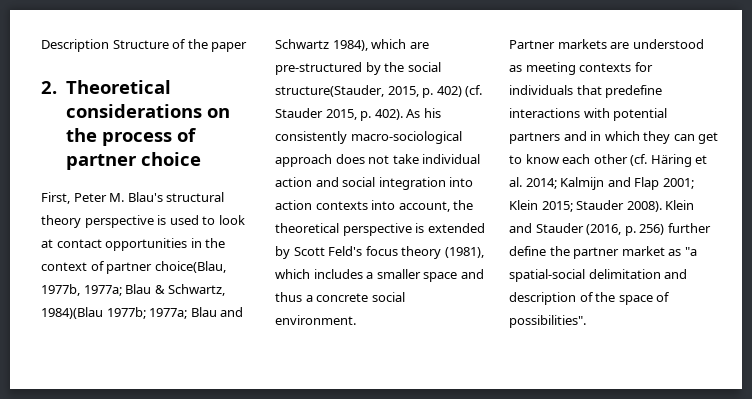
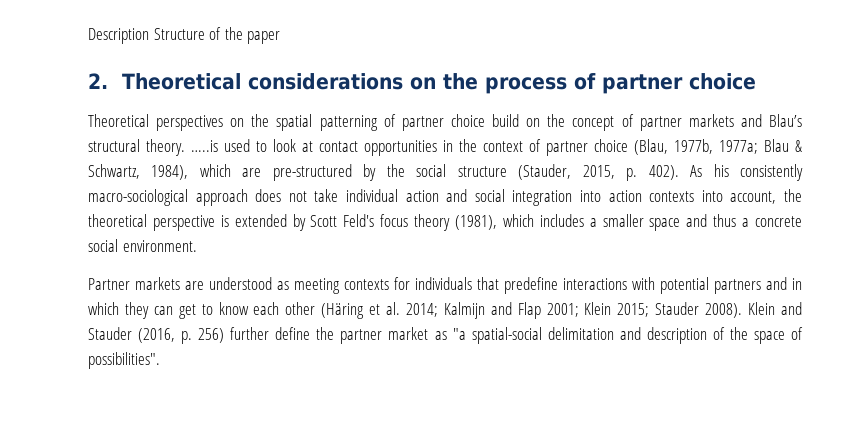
[41,192,225,204] [41,215,167,228] First, Peter M. Blau's structural theory perspective is -> [88,114,803,131] [88,139,218,156] Theoretical perspectives on the spatial patterning of partner choice build on the concept of partner markets and Blau’s structural theory. …..is
[154,261,226,273] choice(Blau, -> [594,139,668,155] choice (Blau,
[41,307,244,319] [275,39,329,49] 1984)(Blau 1977b; 1977a; Blau and Schwartz -> (140, 171) none
[275,85,483,98] [275,108,323,118] structure(Stauder, 2015, p. 402) (cf. Stauder -> [457,164,572,180] structure (Stauder,
[630,154,692,167] (cf. Häring -> [321,303,365,319] (Häring

